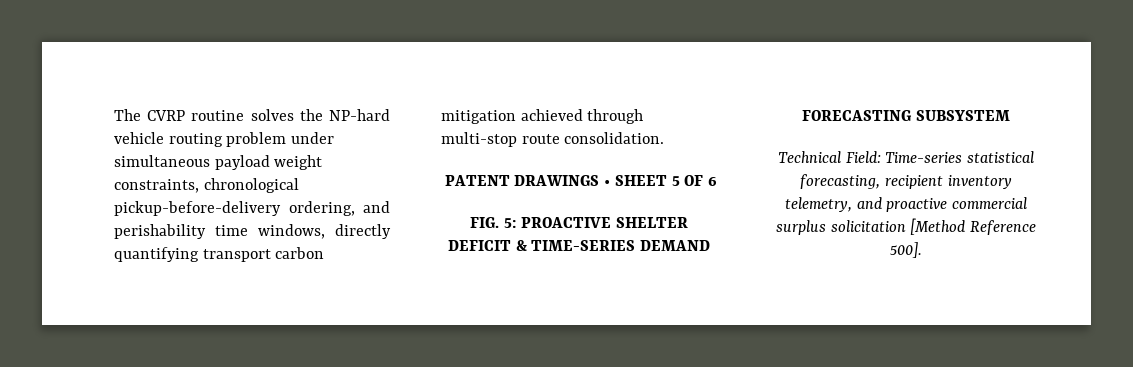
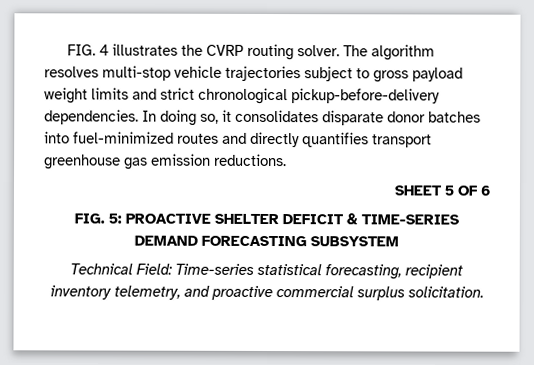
[114,109,390,121] [114,132,335,147] [114,155,323,170] [114,178,299,193] [114,201,390,216] [114,224,391,239] [114,247,325,262] [441,109,644,124] [441,132,665,147] [444,175,611,186] The CVRP routine solves the NP-hard vehicle routing problem under simultaneous payload weight constraints, chronological pickup-before-delivery ordering, and perishability time windows, directly quantifying transport carbon mitigation achieved through multi-stop route consolidation. // PATENT DRAWINGS • -> [67,43,436,61] [44,65,463,83] [44,87,440,105] [44,109,481,126] [44,131,432,148] [44,153,287,170] FIG. 4 illustrates the CVRP routing solver. The algorithm resolves multi-stop vehicle trajectories subject to gross payload weight limits and strict chronological pickup-before-delivery dependencies. In doing so, it consolidates disparate donor batches into fuel-minimized routes and directly quantifies transport greenhouse gas emission reductions. //
[830,218,1037,235] [890,242,922,258] solicitation [Method Reference 500]. -> [407,286,484,298] solicitation.

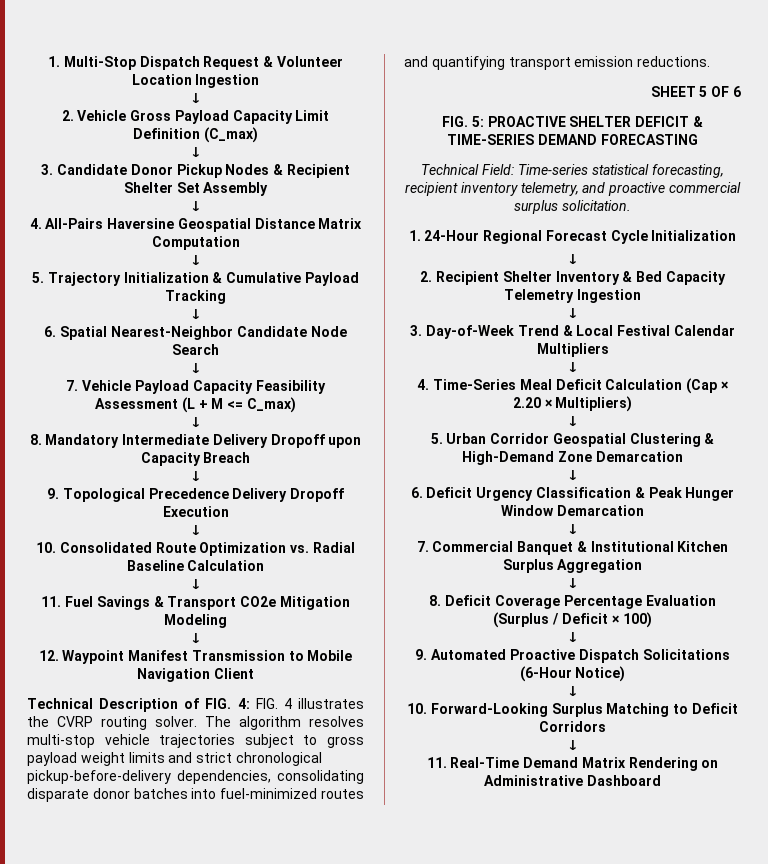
(67, 50) none -> [48,56,343,70] [131,74,260,88] [189,93,202,103] [61,110,330,124] [133,127,258,143] [189,147,202,157] [41,164,350,178] [123,182,269,196] [189,201,202,211] [29,218,363,232] [151,236,240,250] [189,255,202,265] [32,272,359,286] [165,290,226,304] [189,309,202,319] [44,326,347,340] [172,344,219,355] [189,363,202,373] [66,380,326,394] [95,397,296,413] [189,417,202,427] [29,434,362,448] [140,452,251,466] [189,471,202,481] [46,488,345,502] [162,506,229,517] [189,525,202,535] [36,542,355,556] [126,560,265,571] [189,579,202,589] [41,596,350,610] [164,614,227,628] [189,633,202,643] [38,650,353,664] [137,668,254,682] [27,698,250,712] 1. Multi-Stop Dispatch Request & Volunteer Location Ingestion // ↓ // 2. Vehicle Gross Payload Capacity Limit Definition (C_max) // ↓ // 3. Candidate Donor Pickup Nodes & Recipient Shelter Set Assembly // ↓ // 4. All-Pairs Haversine Geospatial Distance Matrix Computation // ↓ // 5. Trajectory Initialization & Cumulative Payload Tracking // ↓ // 6. Spatial Nearest-Neighbor Candidate Node Search // ↓ // 7. Vehicle Payload Capacity Feasibility Assessment (L + M <= C_max) // ↓ // 8. Mandatory Intermediate Delivery Dropoff upon Capacity Breach // ↓ // 9. Topological Precedence Delivery Dropoff Execution // ↓ // 10. Consolidated Route Optimization vs. Radial Baseline Calculation // ↓ // 11. Fuel Savings & Transport CO2e Mitigation Modeling // ↓ // 12. Waypoint Manifest Transmission to Mobile Navigation Client // Technical Description of FIG. 4:
[44,109,319,126] dependencies. In doing so, it consolidates -> [177,770,364,784] dependencies, consolidating
[250,131,432,148] [44,154,148,170] directly quantifies transport greenhouse gas -> [431,56,571,70] quantifying transport
[310,236,399,247] SUBSYSTEM -> (698, 139) none
(484, 292) none -> [408,230,737,244] [566,254,579,264] [420,271,726,285] [504,289,641,303] [566,308,579,318] [410,325,735,339] [536,343,609,357] [566,362,579,372] [417,378,728,394] [512,396,633,412] [566,416,579,426] [430,433,715,447] [462,451,683,465] [566,470,579,480] [410,487,735,501] [501,505,644,516] [566,524,579,534] [416,541,729,555] [502,559,643,573] [566,578,579,588] [429,595,716,609] [493,612,652,628] [566,632,579,642] [415,649,730,663] [519,666,626,682] [566,686,579,696] [407,703,738,717] [539,721,606,732] [566,740,579,750] [426,757,719,771] [484,775,661,786] // 1. 24-Hour Regional Forecast Cycle Initialization // ↓ // 2. Recipient Shelter Inventory & Bed Capacity Telemetry Ingestion // ↓ // 3. Day-of-Week Trend & Local Festival Calendar Multipliers // ↓ // 4. Time-Series Meal Deficit Calculation (Cap × 2.20 × Multipliers) // ↓ // 5. Urban Corridor Geospatial Clustering & High-Demand Zone Demarcation // ↓ // 6. Deficit Urgency Classification & Peak Hunger Window Demarcation // ↓ // 7. Commercial Banquet & Institutional Kitchen Surplus Aggregation // ↓ // 8. Deficit Coverage Percentage Evaluation (Surplus / Deficit × 100) // ↓ // 9. Automated Proactive Dispatch Solicitations (6-Hour Notice) // ↓ // 10. Forward-Looking Surplus Matching to Deficit Corridors // ↓ // 11. Real-Time Demand Matrix Rendering on Administrative Dashboard

